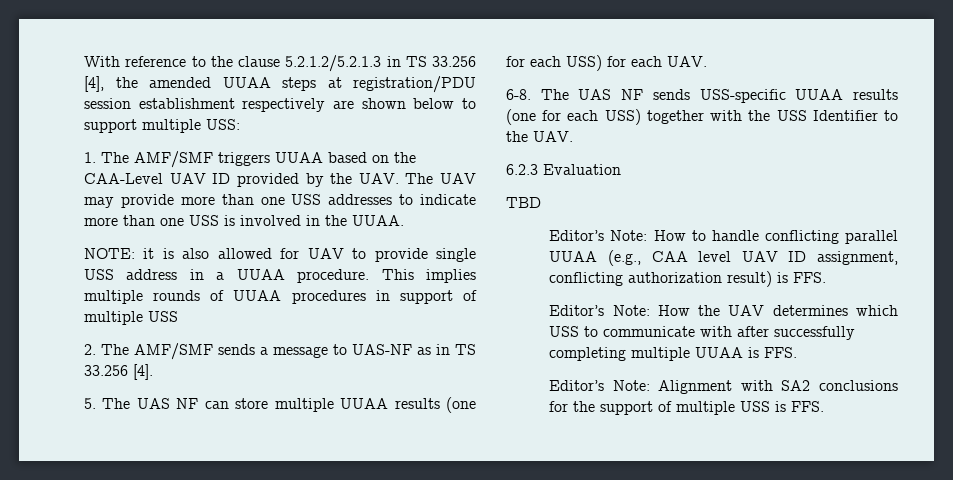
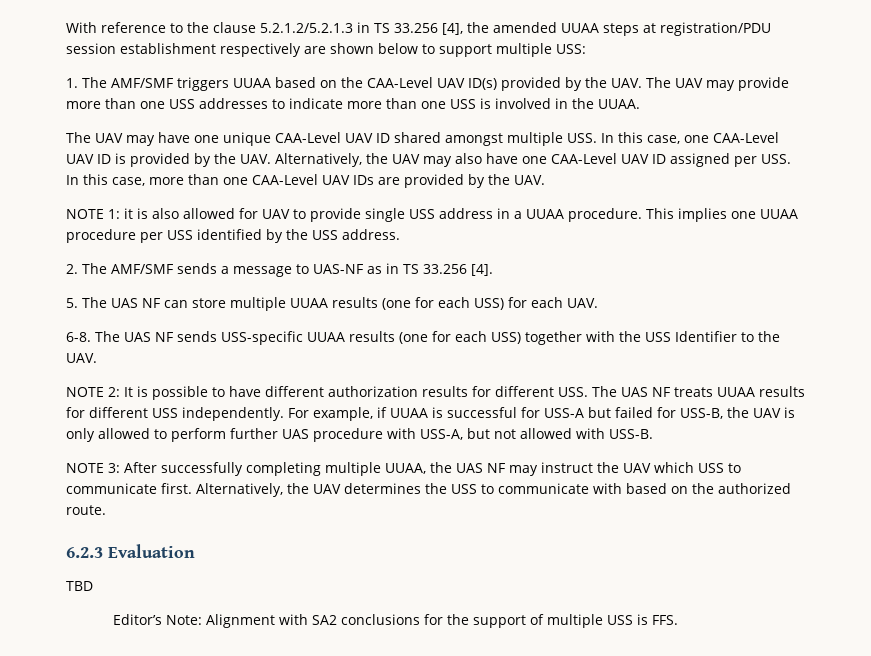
[212,173,231,184] ID -> [468,78,497,90] ID(s)
[84,248,135,259] NOTE: -> [66,132,779,146] [66,153,791,167] [66,174,545,188] [66,209,120,219] The UAV may have one unique CAA-Level UAV ID shared amongst multiple USS. In this case, one CAA-Level UAV ID is provided by the UAV. Alternatively, the UAV may also have one CAA-Level UAV ID assigned per USS. In this case, more than one CAA-Level UAV IDs are provided by the UAV. // NOTE 1:
[84,290,478,304] [84,311,178,325] multiple rounds of UUAA procedures in support of multiple USS -> [731,209,798,219] [66,229,400,243] one UUAA procedure per USS identified by the USS address.
[506,164,621,175] [506,197,541,208] [549,230,898,244] [549,250,898,266] [549,271,827,287] [549,305,898,316] [549,326,856,340] [549,347,798,361] 6.2.3 Evaluation // TBD // Editor’s Note: How to handle conflicting parallel UUAA (e.g., CAA level UAV ID assignment, conflicting authorization result) is FFS. // Editor’s Note: How the UAV determines which USS to communicate with after successfully completing multiple UUAA is FFS. -> [66,386,805,400] [66,407,795,421] [66,428,653,442] [66,462,741,476] [66,483,791,497] [66,505,106,515] [66,544,195,558] [66,581,93,591] NOTE 2: It is possible to have different authorization results for different USS. The UAS NF treats UUAA results for different USS independently. For example, if UUAA is successful for USS-A but failed for USS-B, the UAV is only allowed to perform further UAS procedure with USS-A, but not allowed with USS-B. // NOTE 3: After successfully completing multiple UUAA, the UAS NF may instruct the UAV which USS to communicate first. Alternatively, the UAV determines the USS to communicate with based on the authorized route. // 6.2.3 Evaluation // TBD

